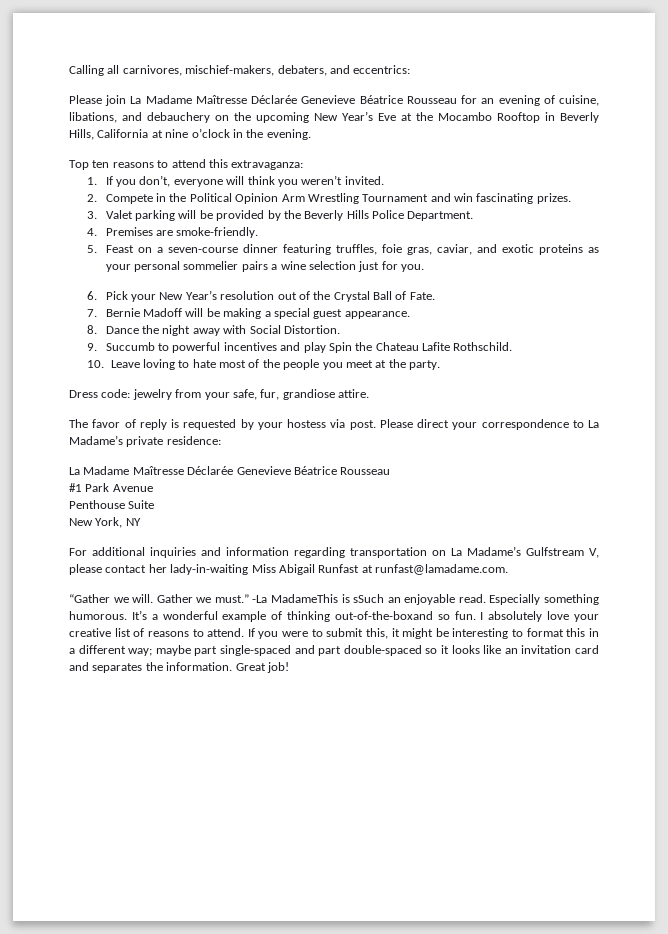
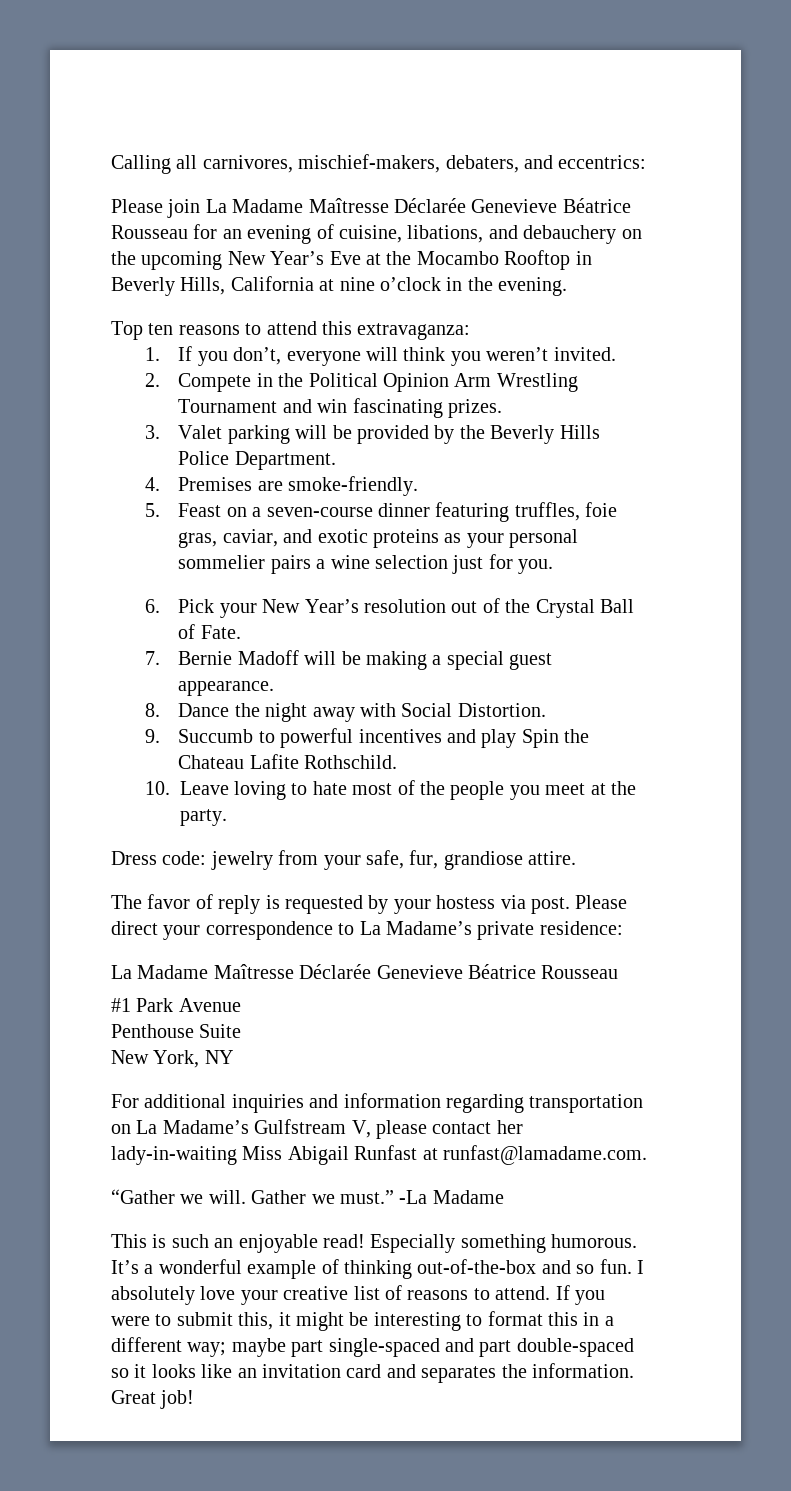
[271,594,385,603] MadameThis is sSuch -> [432,1190,504,1204] [111,1234,209,1248] Madame // This is such
[458,594,486,603] read. -> [323,1234,365,1248] read!
[334,611,433,620] out-of-the-boxand -> [417,1259,571,1274] out-of-the-box and

